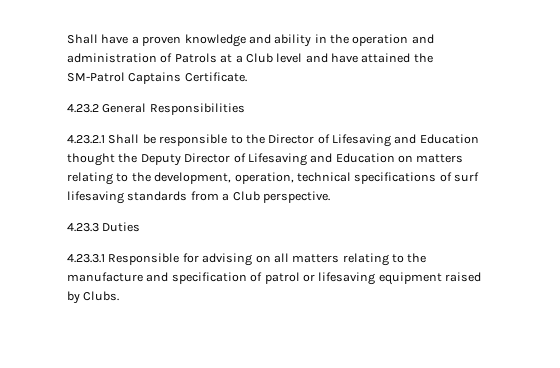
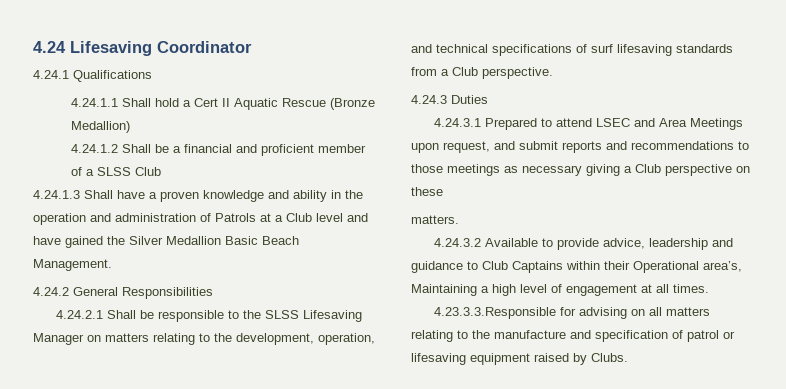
(67, 39) none -> [33,41,252,56] [33,70,152,82] [70,98,375,110] [70,121,130,133] [70,144,366,156] [70,167,161,176] [33,190,80,199] 4.24 Lifesaving Coordinator // 4.24.1 Qualifications // 4.24.1.1 Shall hold a Cert II Aquatic Rescue (Bronze Medallion) // 4.24.1.2 Shall be a financial and proficient member of a SLSS Club // 4.24.1.3
[361,53,433,63] [67,72,247,84] [67,104,99,113] attained the SM-Patrol Captains Certificate. // 4.23.2 -> [65,236,299,248] [33,259,112,271] [33,287,69,296] gained the Silver Medallion Basic Beach Management. // 4.24.2
[67,135,105,144] 4.23.2.1 -> [56,310,104,319] 4.24.2.1
[268,134,479,147] [67,153,395,166] Director of Lifesaving and Education thought the Deputy Director of Lifesaving and Education -> [265,310,363,322] [33,333,84,345] SLSS Lifesaving Manager
(294, 178) none -> [411,44,432,53] and
[67,223,99,232] 4.23.3 -> [411,95,447,104] 4.24.3
[67,253,180,265] 4.23.3.1 Responsible -> [434,118,744,130] [411,141,749,153] [411,164,750,176] [411,187,443,196] [411,215,459,224] [434,238,734,250] [411,261,742,273] [411,284,709,296] [434,307,557,319] 4.24.3.1 Prepared to attend LSEC and Area Meetings upon request, and submit reports and recommendations to those meetings as necessary giving a Club perspective on these // matters. // 4.24.3.2 Available to provide advice, leadership and guidance to Club Captains within their Operational area’s, Maintaining a high level of engagement at all times. // 4.23.3.3.Responsible

